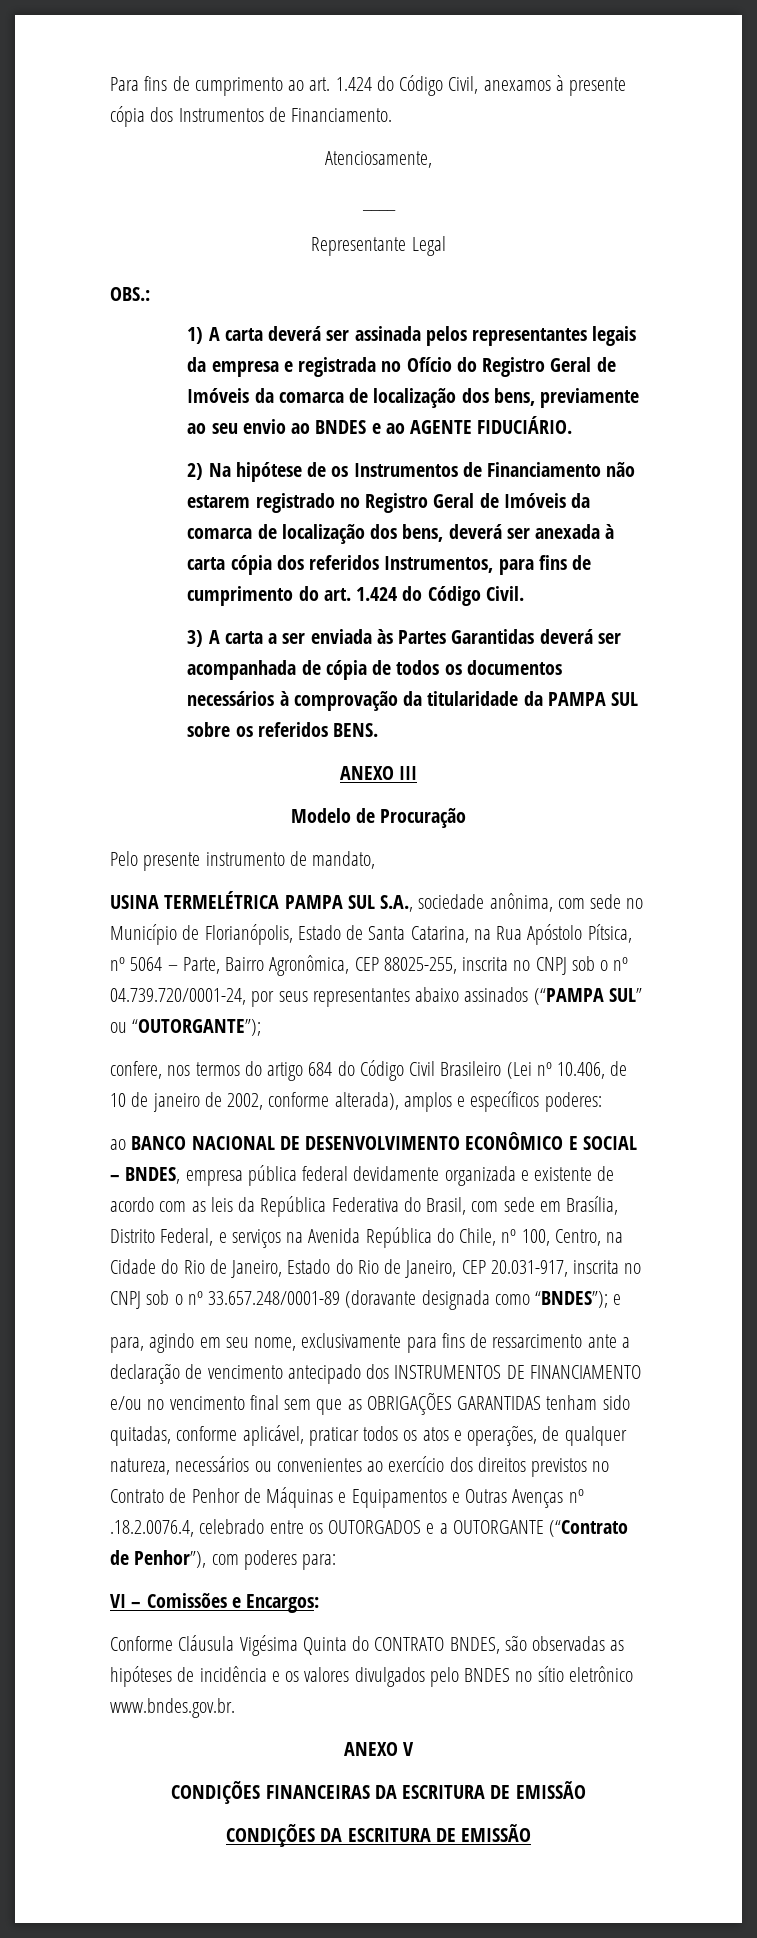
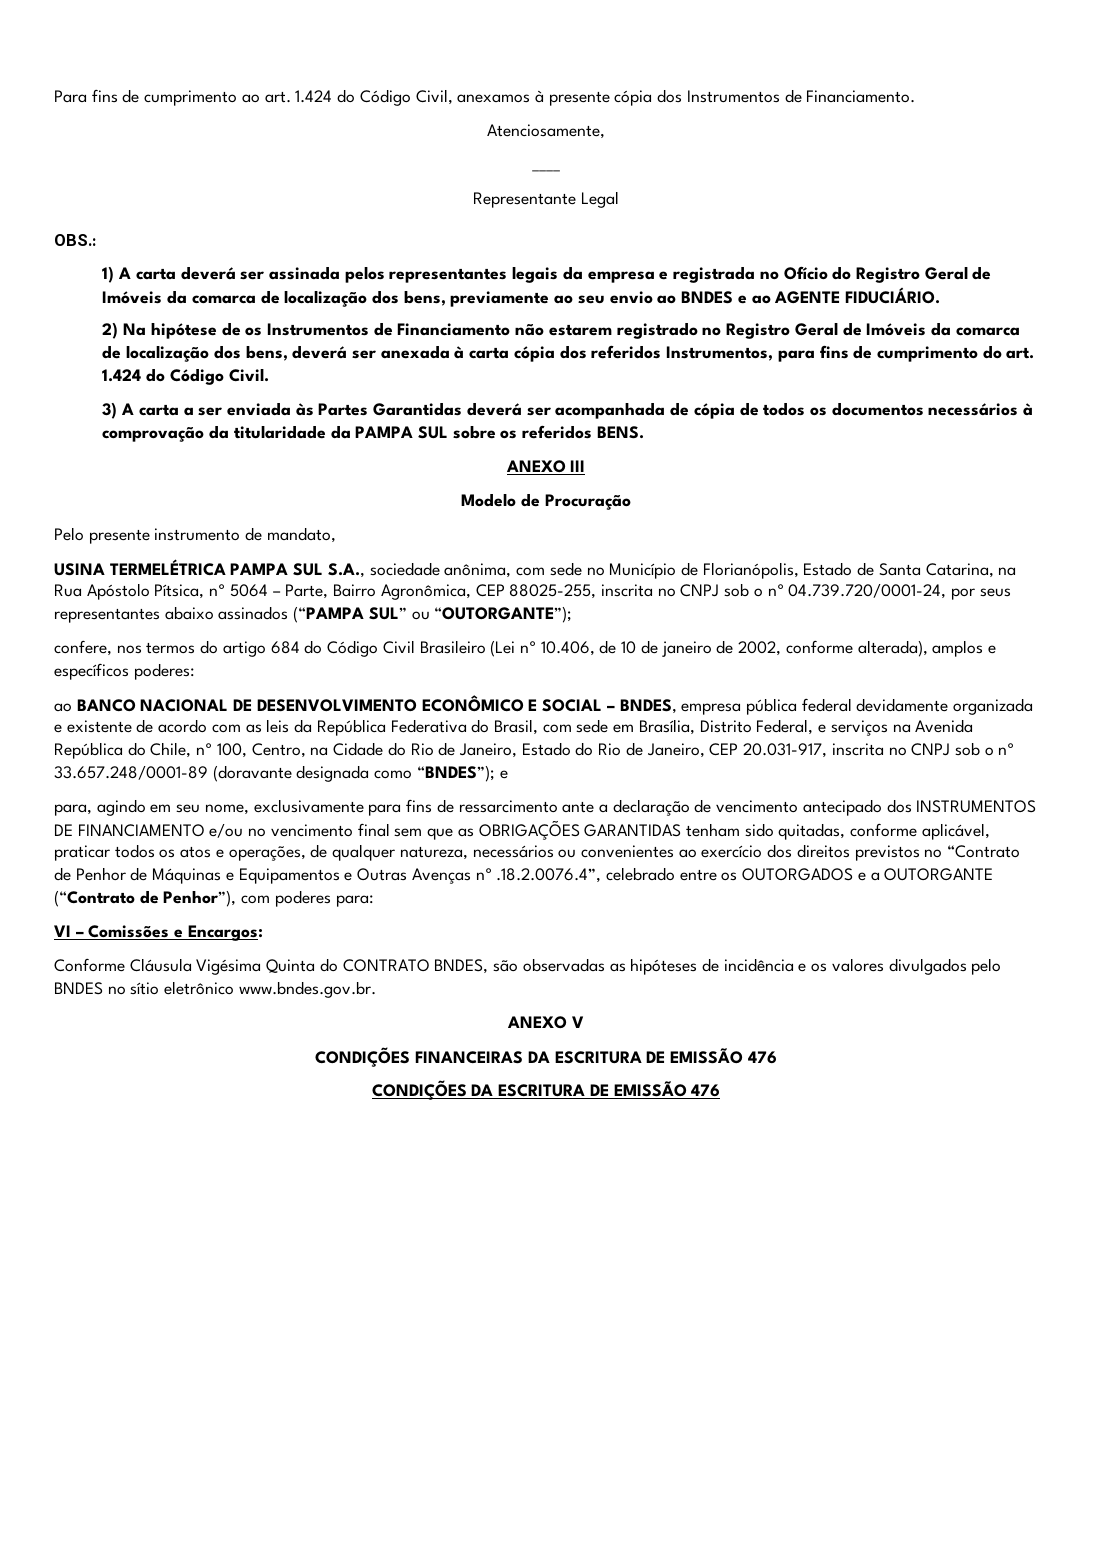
[110,1489,164,1503] Contrato -> [947,845,1021,858] “Contrato
[110,1520,194,1537] .18.2.0076.4, -> [496,868,602,883] .18.2.0076.4”,
(586, 1790) none -> [747,1051,777,1064] 476
(532, 1833) none -> [691,1084,721,1097] 476

